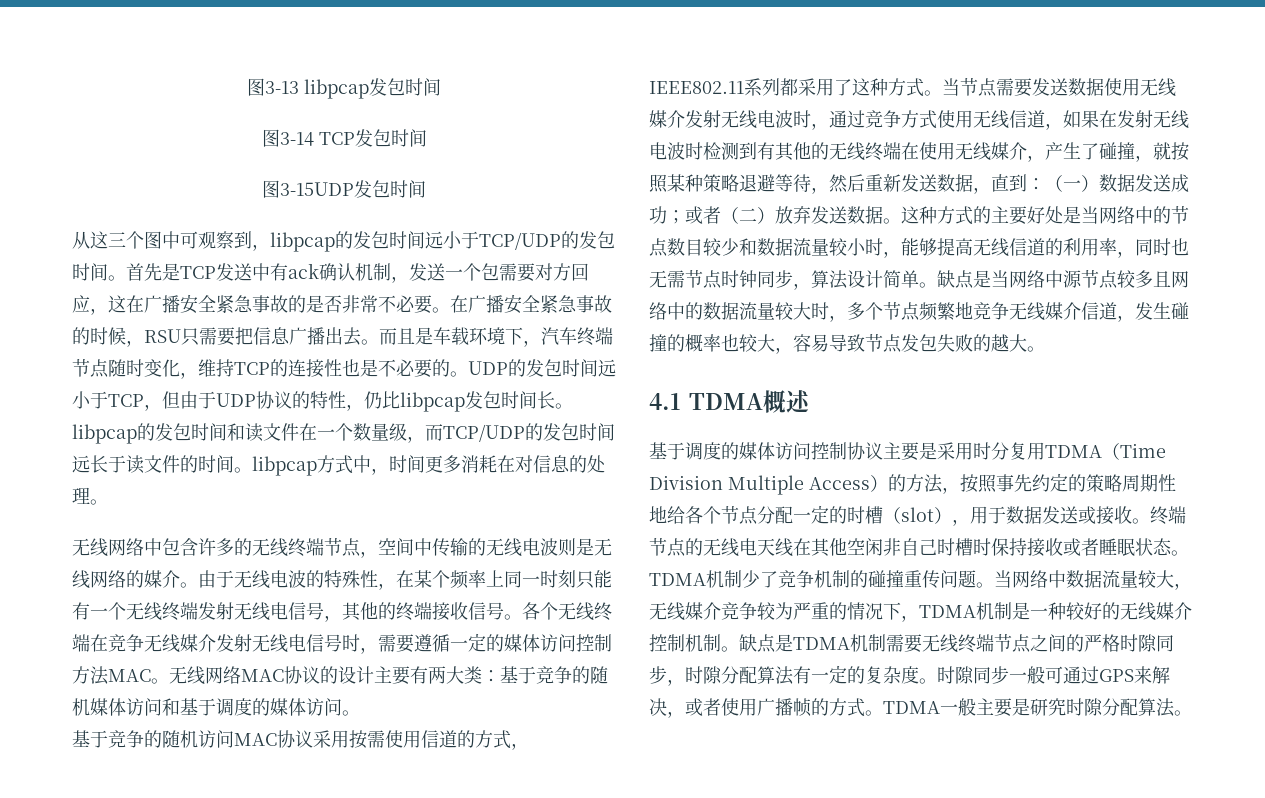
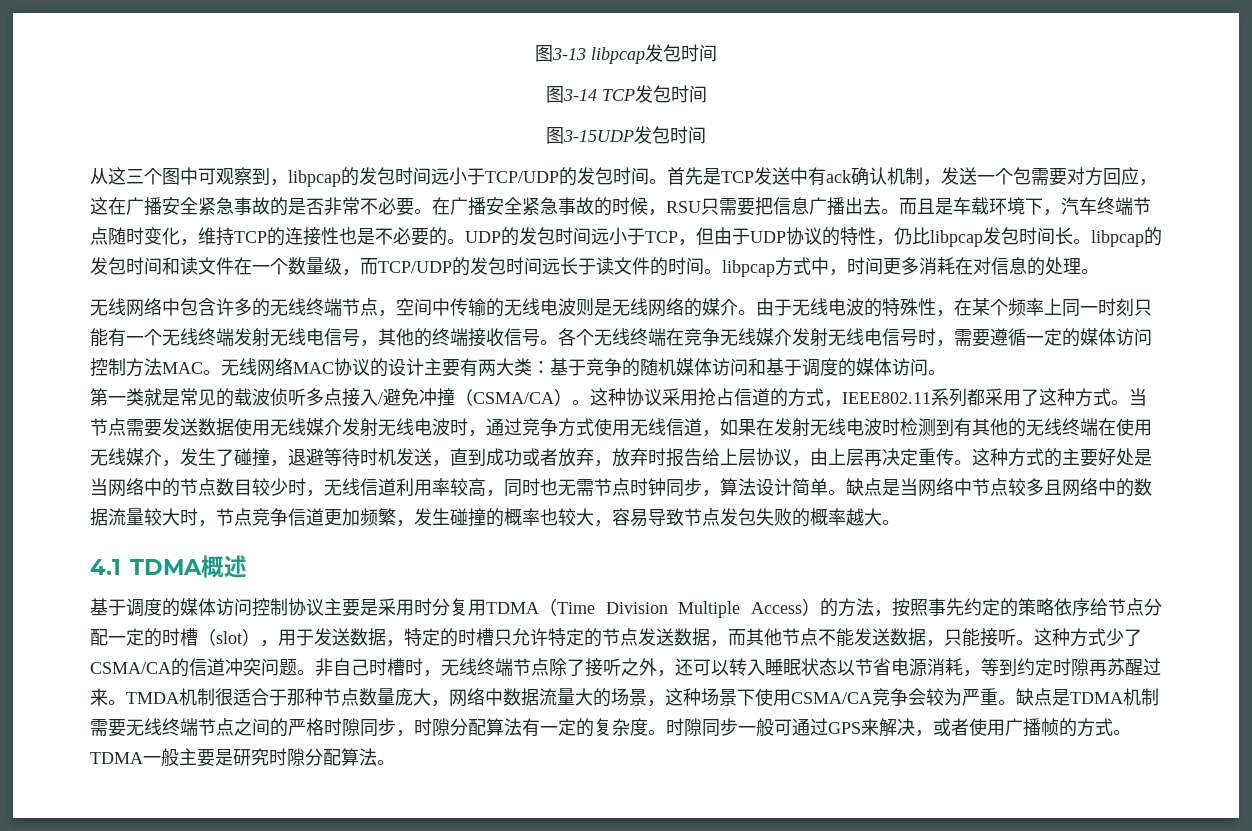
[72,730,421,749] 基于竞争的随机访问MAC协议采用按需使用 -> [90,388,734,407] 第一类就是常见的载波侦听多点接入/避免冲撞（CSMA/CA）。这种协议采用抢占
[1045,142,1063,160] 产 -> [180,448,198,466] 发
[1153,142,1189,161] [649,174,1189,194] [649,206,883,224] 就按照某种策略退避等待，然后重新发送数据，直到：（一）数据发送成功；或者（二）放弃发送数据 -> [288,448,954,467] 退避等待时机发送，直到成功或者放弃，放弃时报告给上层协议，由上层再决定重传
[739,238,1117,258] 和数据流量较小时，能够提高无线信道的利用率 -> [288,478,486,497] 时，无线信道利用率较高
[1063,270,1082,288] 源 -> (972, 487) none
[847,302,1117,321] 多个节点频繁地竞争无线媒介信道 -> [216,508,396,526] 节点竞争信道更加频繁
(991, 343) none -> [810,508,846,526] 概率
[1122,474,1176,492] [649,506,721,524] 周期性地给各个 -> [1054,598,1108,617] 依序给
[1006,506,1186,525] [649,538,1189,557] [649,570,1192,590] [649,602,1192,622] [649,634,721,652] 数据发送或接收。终端节点的无线电天线在其他空闲非自己时槽时保持接收或者睡眠状态。TDMA机制少了竞争机制的碰撞重传问题。当网络中数据流量较大，无线媒介竞争较为严重的情况下，TDMA机制是一种较好的无线媒介控制机制 -> [314,628,1142,647] [90,658,1161,677] [90,688,998,707] 发送数据，特定的时槽只允许特定的节点发送数据，而其他节点不能发送数据，只能接听。这种方式少了CSMA/CA的信道冲突问题。非自己时槽时，无线终端节点除了接听之外，还可以转入睡眠状态以节省电源消耗，等到约定时隙再苏醒过来。TMDA机制很适合于那种节点数量庞大，网络中数据流量大的场景，这种场景下使用CSMA/CA竞争会较为严重

